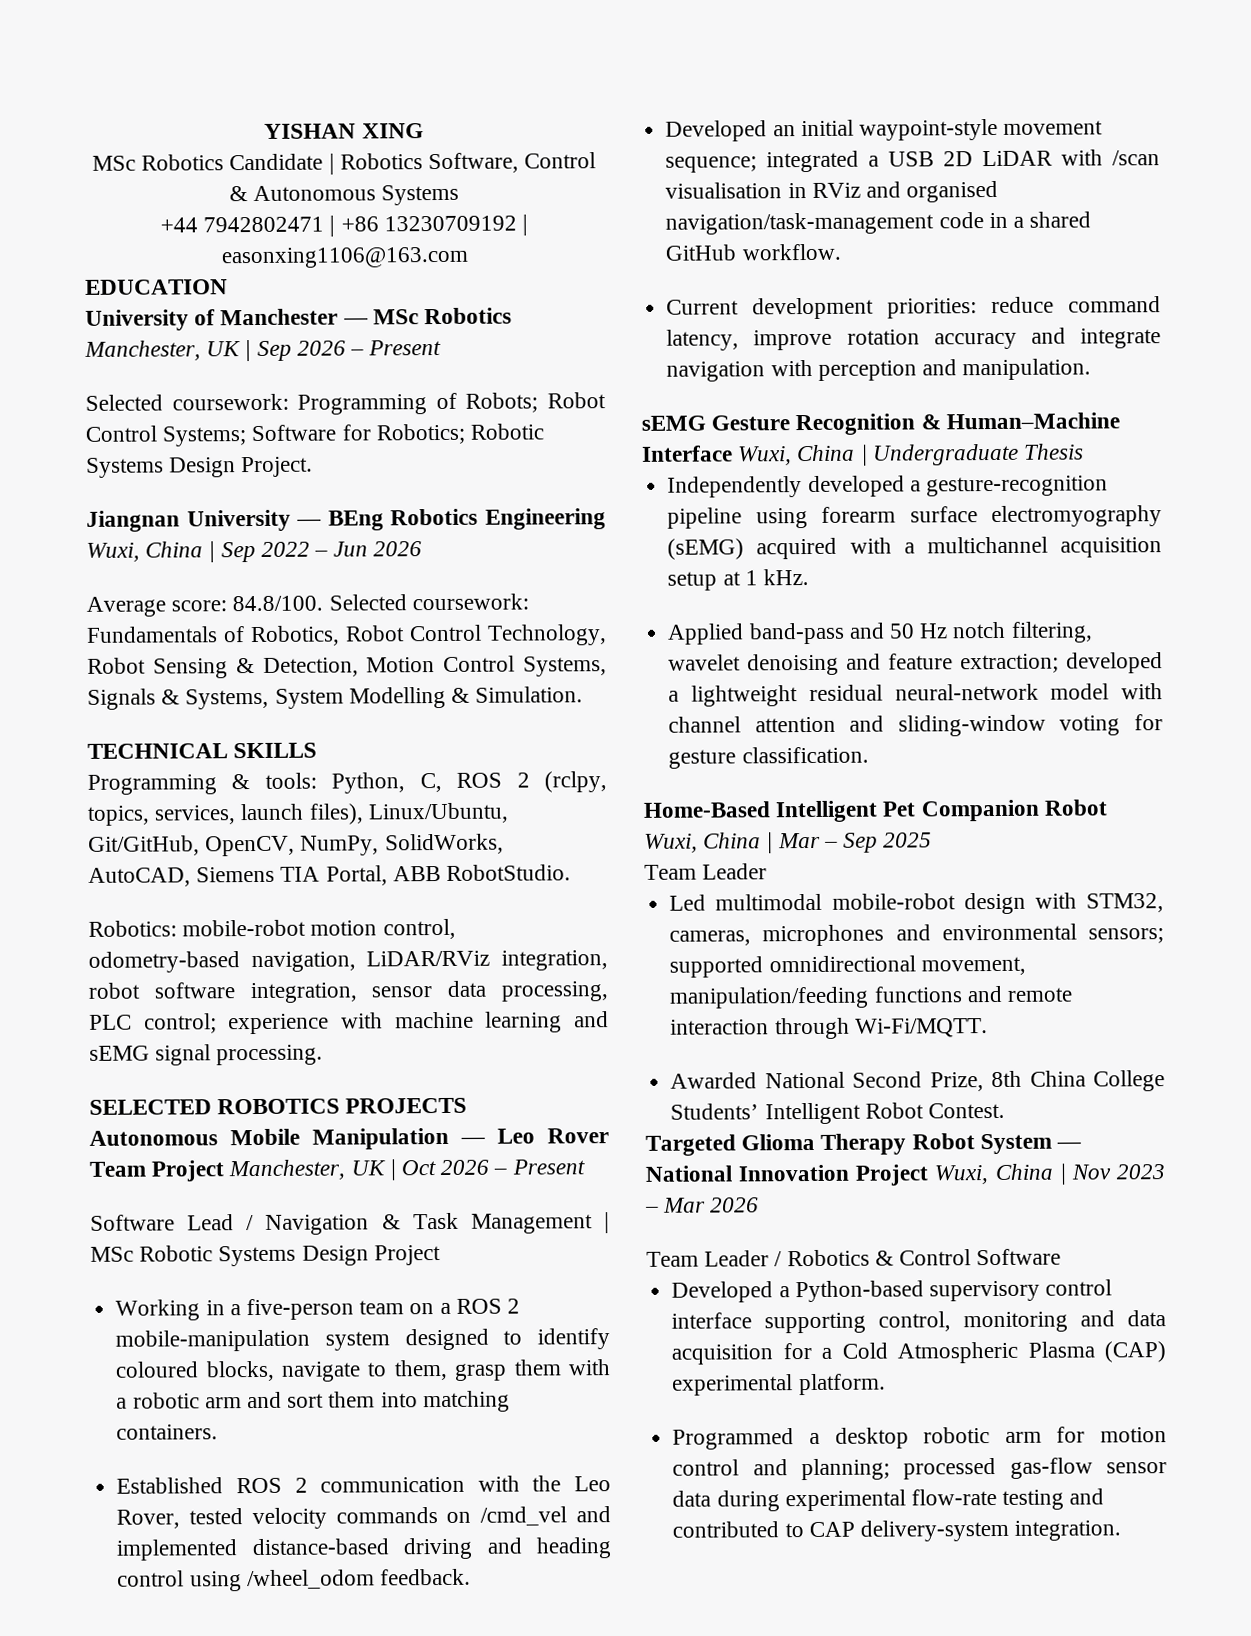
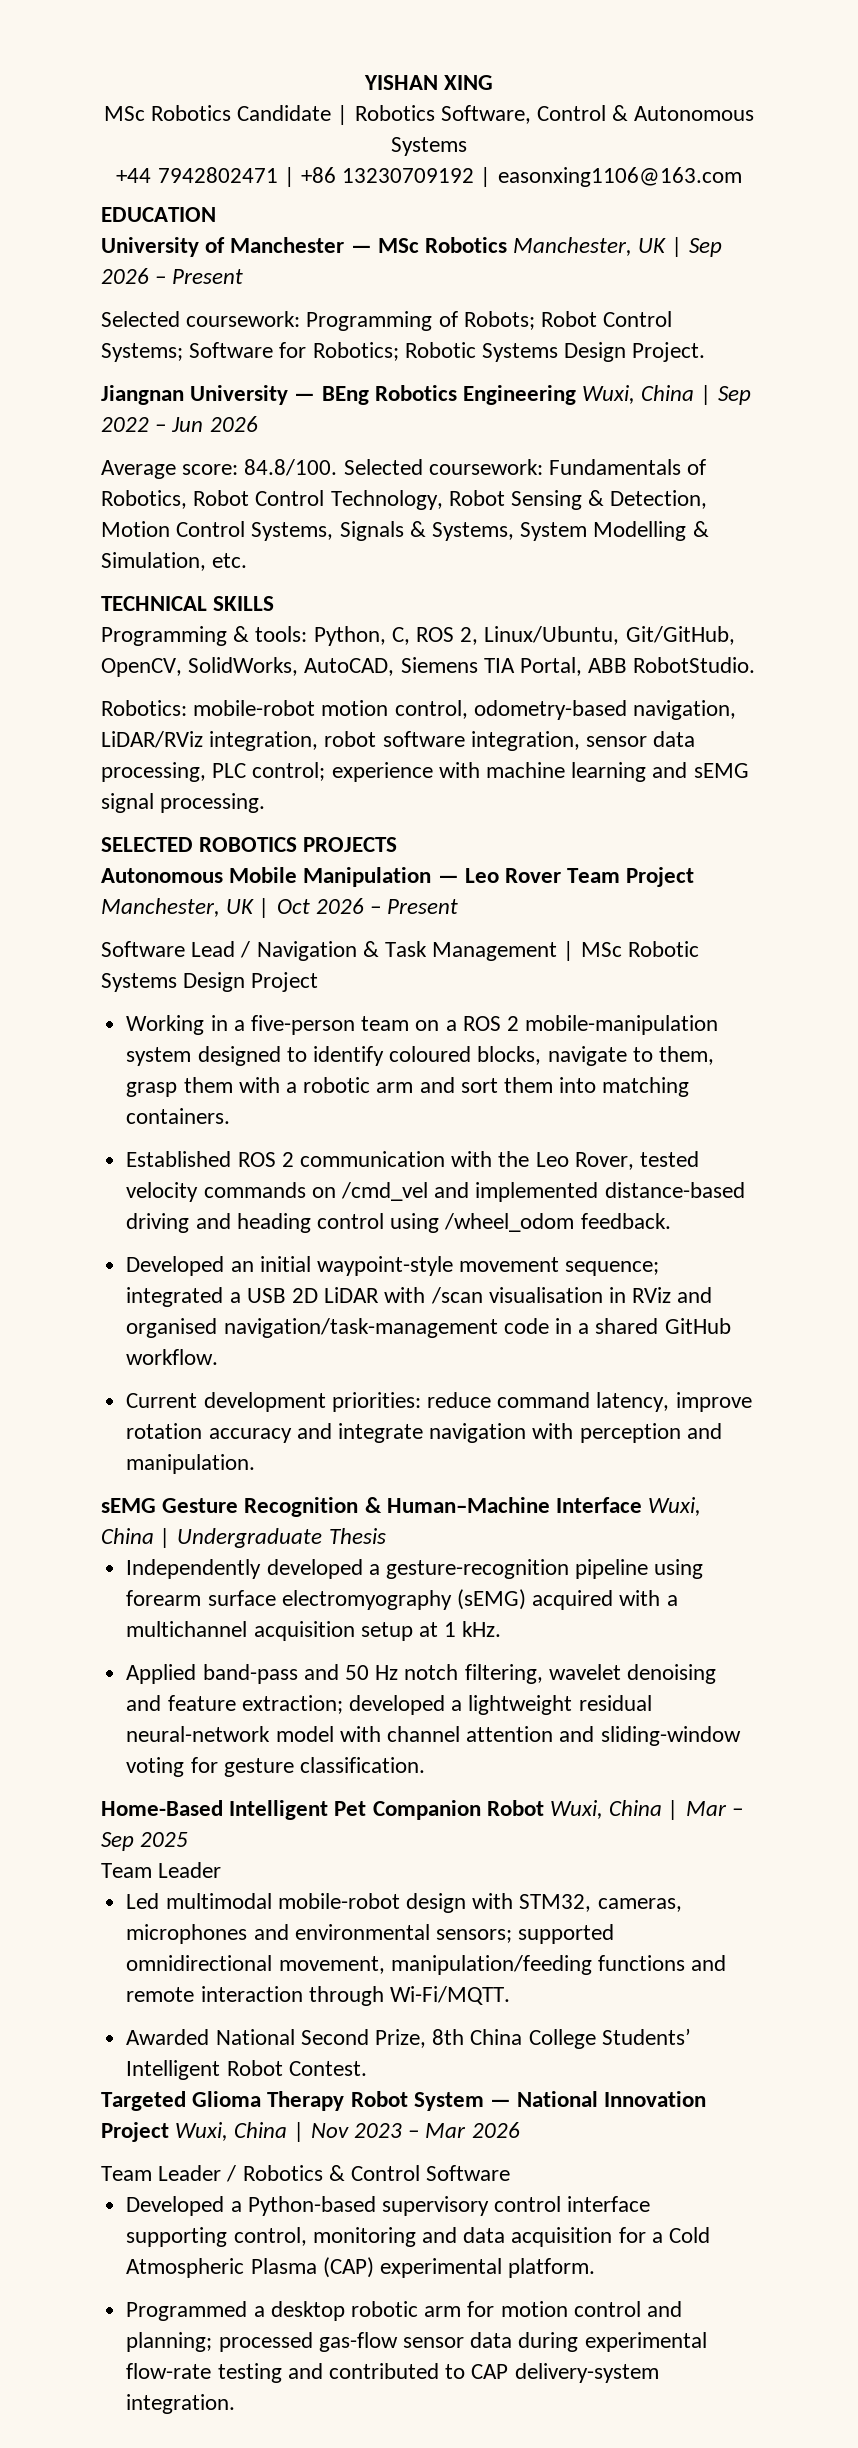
[475,686,584,703] Simulation. -> [101,552,248,571] Simulation, etc.
[516,771,607,793] [87,803,364,826] 2 (rclpy, topics, services, launch files), -> [460,627,479,645] 2,
[300,835,380,856] NumPy, -> (182, 667) none

